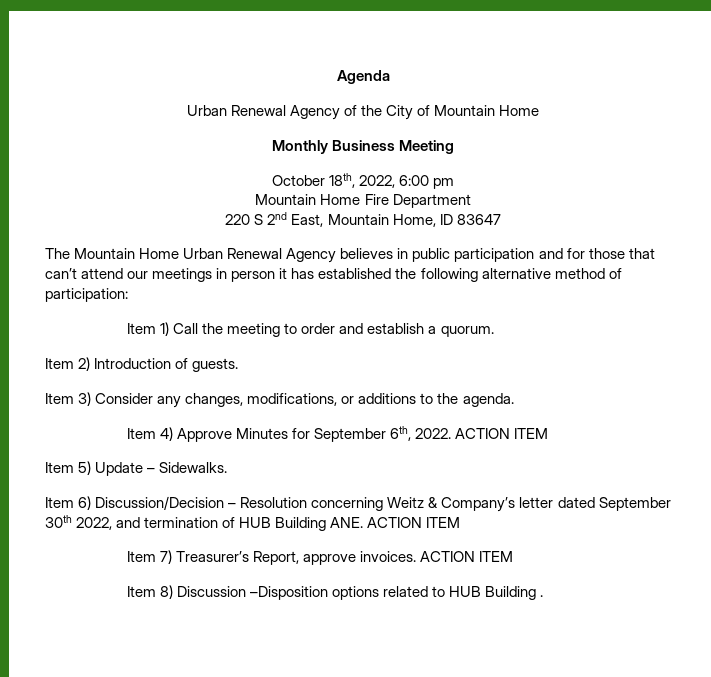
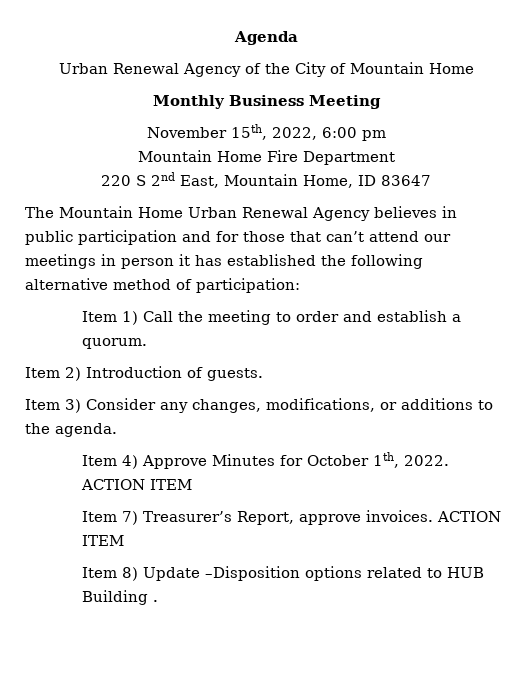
[271,173,355,188] October 18th, -> [146,124,267,140] November 15th,
[314,426,412,442] September 6th, -> [307,452,400,468] October 1th,
[45,461,228,476] [45,496,671,512] [45,515,461,531] // Item 5) Update – Sidewalks. // Item 6) Discussion/Decision – Resolution concerning Weitz & Company’s letter dated September 30th 2022, and termination of HUB Building ANE. ACTION ITEM -> (193, 484) none
[177,586,247,597] Discussion -> [143,567,201,581] Update

